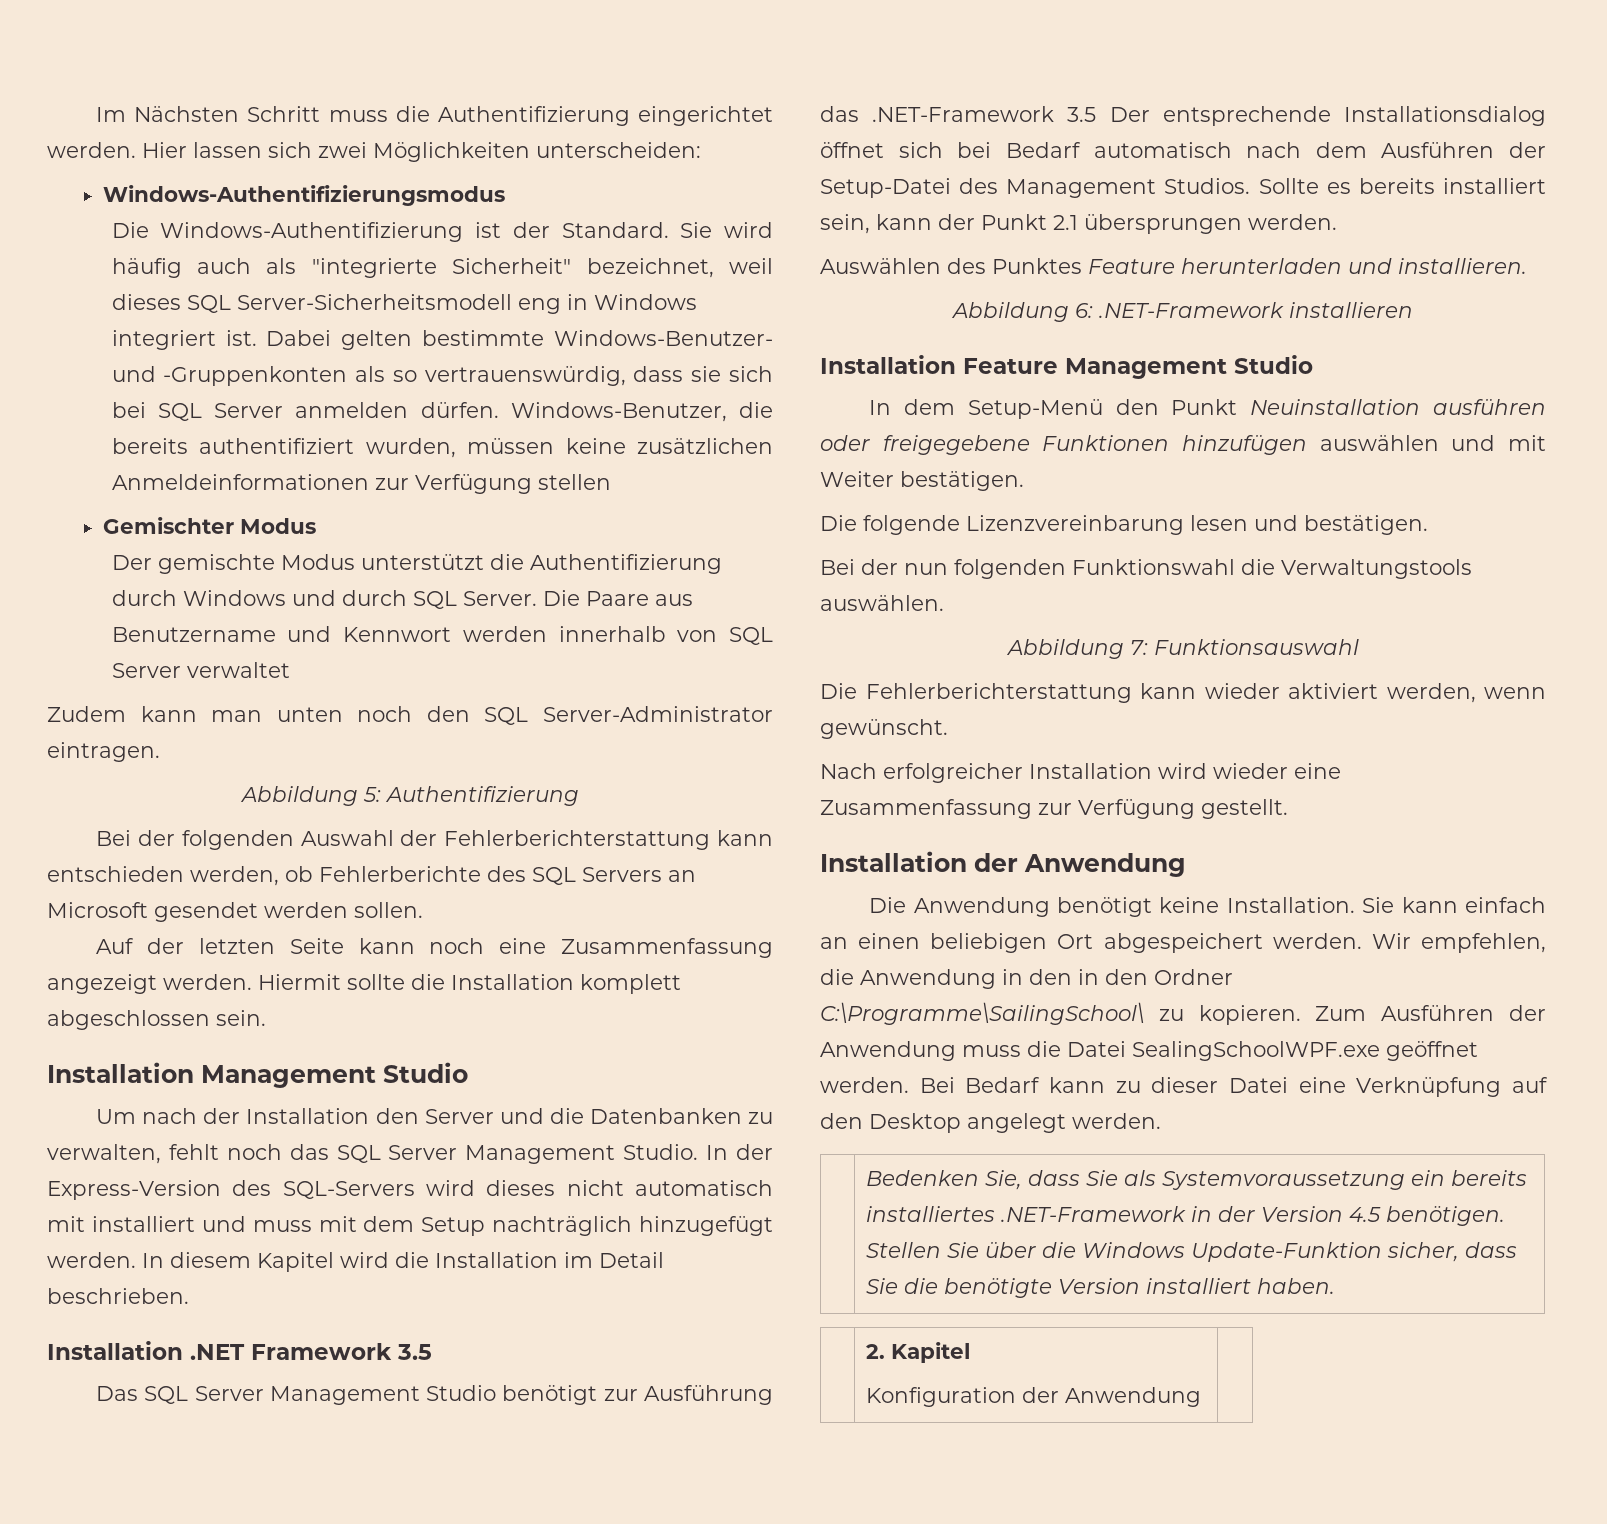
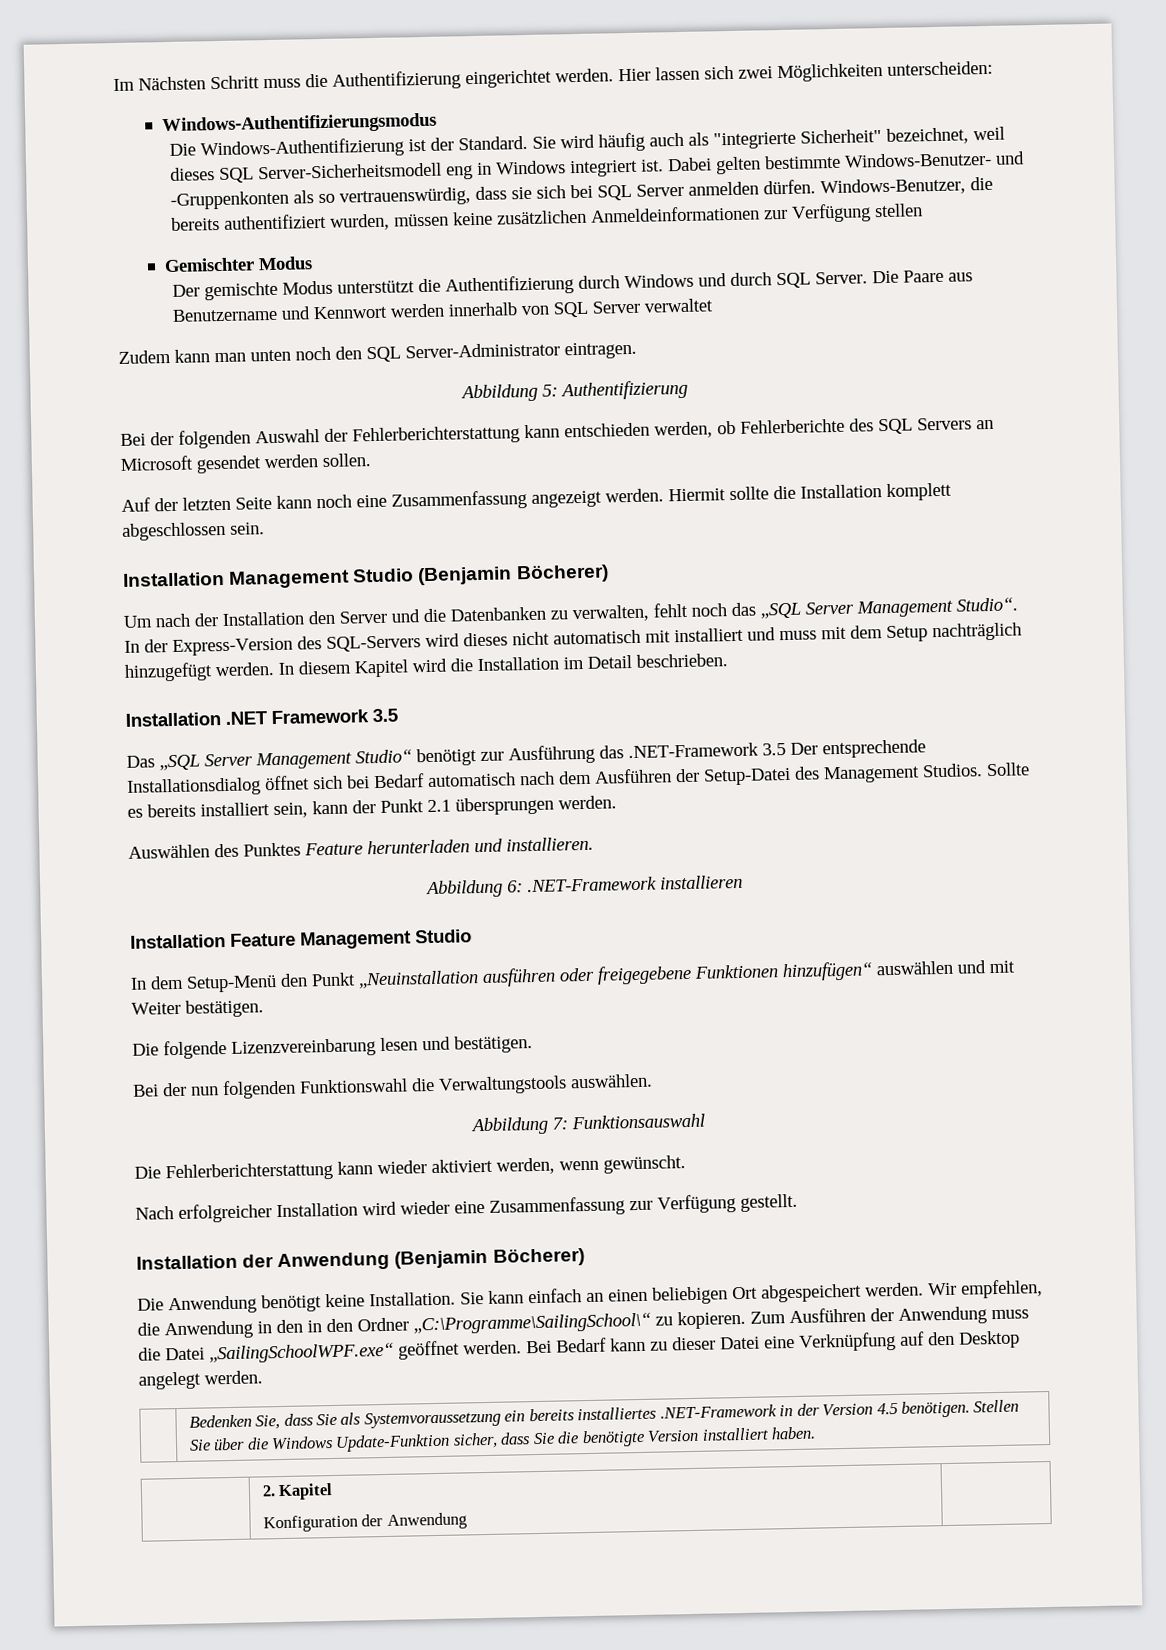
(468, 1072) none -> [417,564,609,586] (Benjamin Böcherer)
[336,1144,699,1164] SQL Server Management Studio. -> [760,597,1018,619] „SQL Server Management Studio“.
[144,1385,497,1405] SQL Server Management Studio -> [159,749,412,771] „SQL Server Management Studio“
[1250,399,1421,415] Neuinstallation -> [358,970,479,989] „Neuinstallation
[1182,435,1307,455] hinzufügen -> [782,961,873,982] hinzufügen“
(1186, 865) none -> [394,1248,585,1269] (Benjamin Böcherer)
[820,1002,1144,1025] C:\Programme\SailingSchool\ -> [413,1312,651,1335] „C:\Programme\SailingSchool\“
[1132,1041,1380,1061] SealingSchoolWPF.exe -> [209,1342,394,1364] „SailingSchoolWPF.exe“

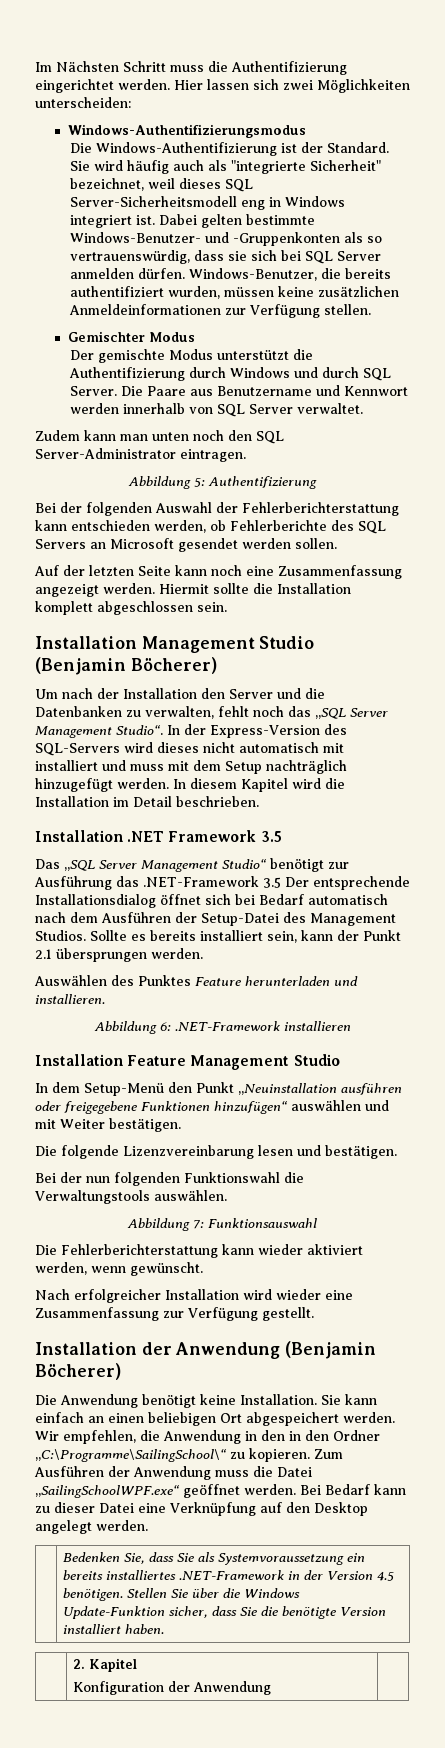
[873,203,923,218] stellen -> [323,304,371,315] stellen.
[643,298,713,313] verwaltet -> [296,403,363,414] verwaltet.

